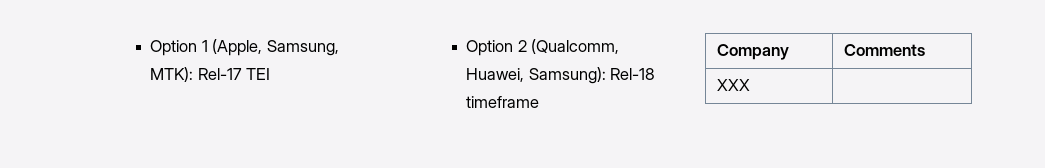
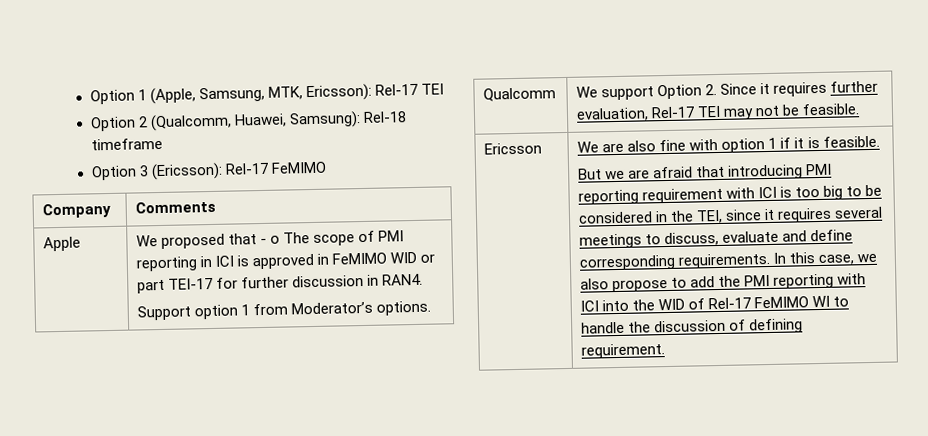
[150,67,194,82] MTK): -> [268,83,373,102] MTK, Ericsson):
[717,44,790,60] [844,44,926,56] [717,79,751,91] // Company | Comments // XXX | -> [90,161,328,181] [42,202,112,219] [135,200,217,214] [43,236,82,252] [136,230,405,249] [136,251,436,272] [137,273,424,294] [137,300,432,321] [483,87,557,102] [576,80,879,101] [576,103,861,122] [484,142,543,155] [577,135,880,153] [578,163,833,180] [578,184,883,205] [578,206,884,224] [579,229,854,249] [579,252,878,271] [580,273,867,293] [580,295,850,312] [581,318,804,334] [581,343,666,359] // Option 3 (Ericsson): Rel-17 FeMIMO // Company | Comments // Apple | We proposed that - o The scope of PMI reporting in ICI is approved in FeMIMO WID or part TEI-17 for further discussion in RAN4. // Support option 1 from Moderator’s options. // Qualcomm | We support Option 2. Since it requires further evaluation, Rel-17 TEI may not be feasible. // Ericsson | We are also fine with option 1 if it is feasible. // But we are afraid that introducing PMI reporting requirement with ICI is too big to be considered in the TEI, since it requires several meetings to discuss, evaluate and define corresponding requirements. In this case, we also propose to add the PMI reporting with ICI into the WID of Rel-17 FeMIMO WI to handle the discussion of defining requirement.

